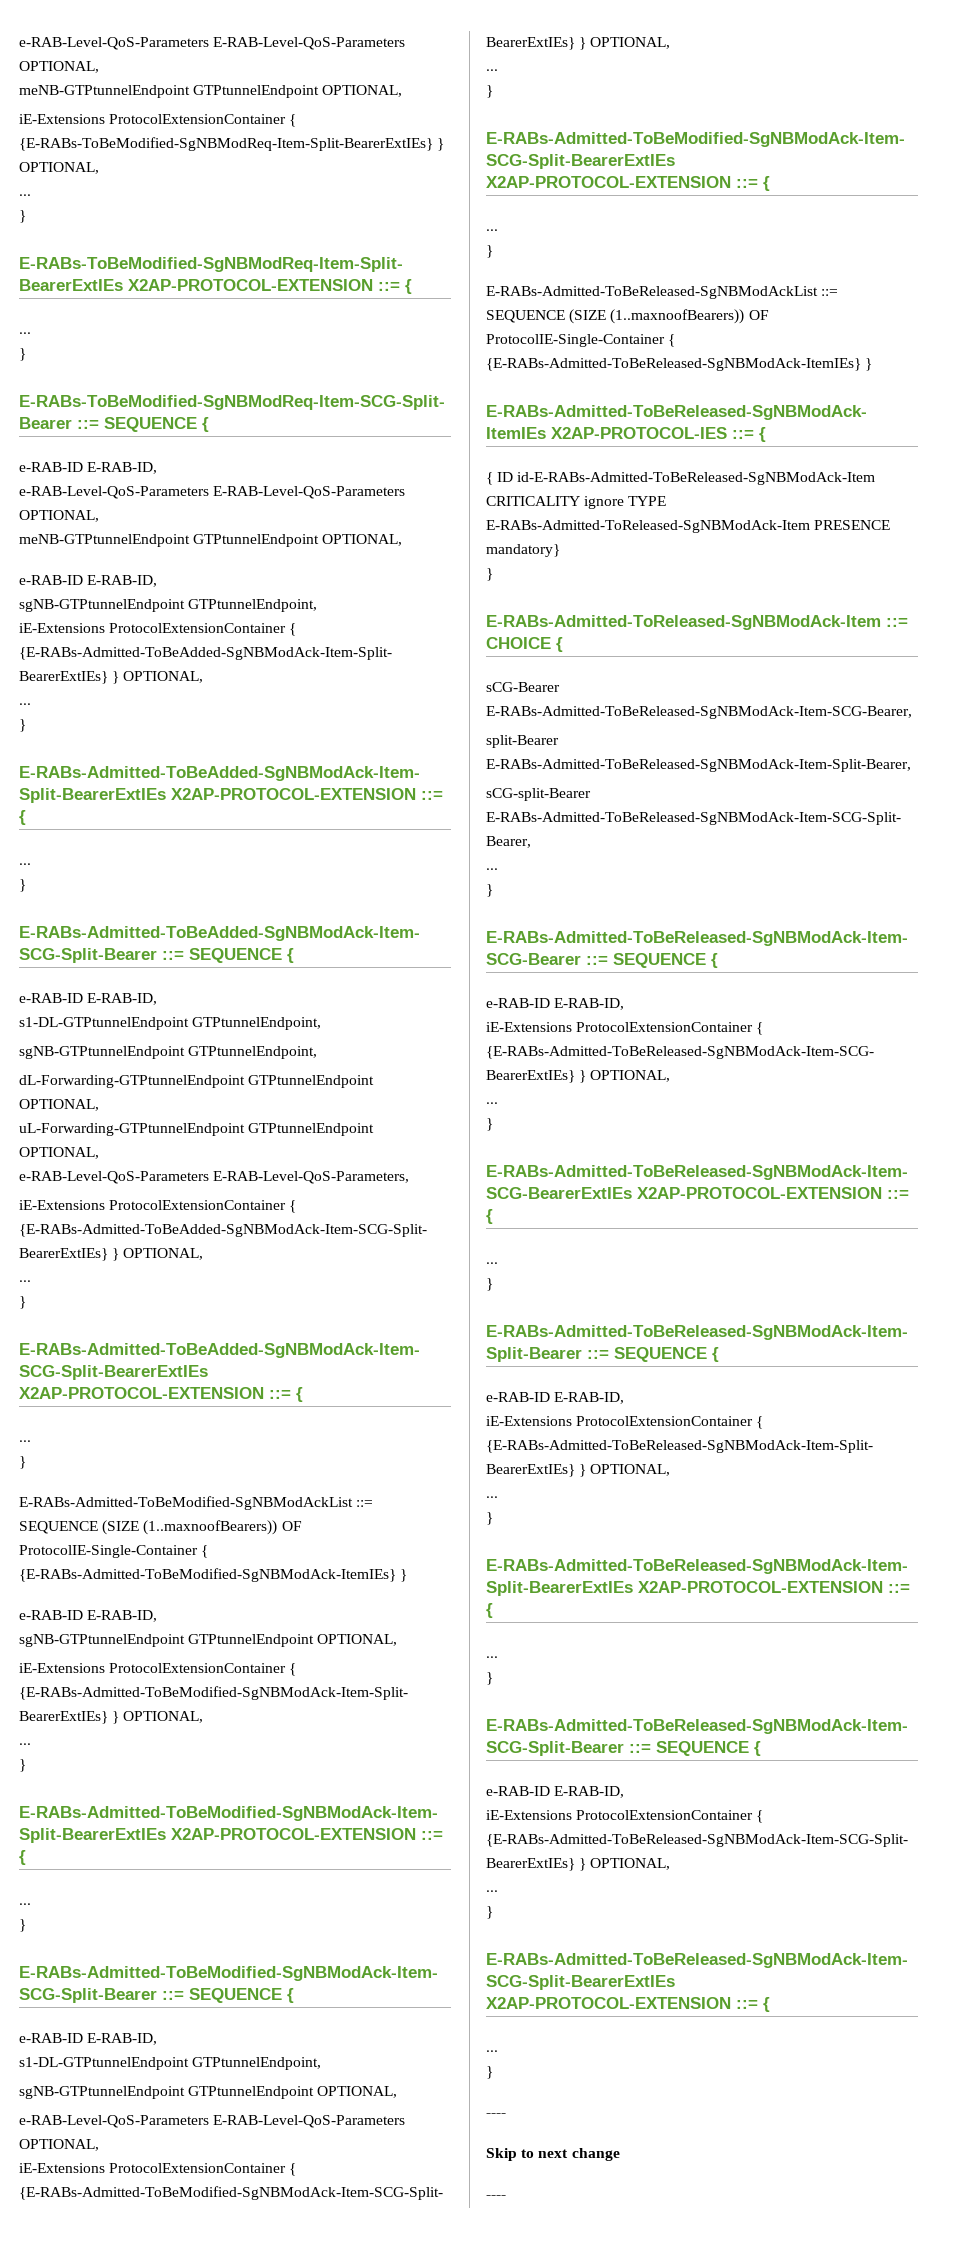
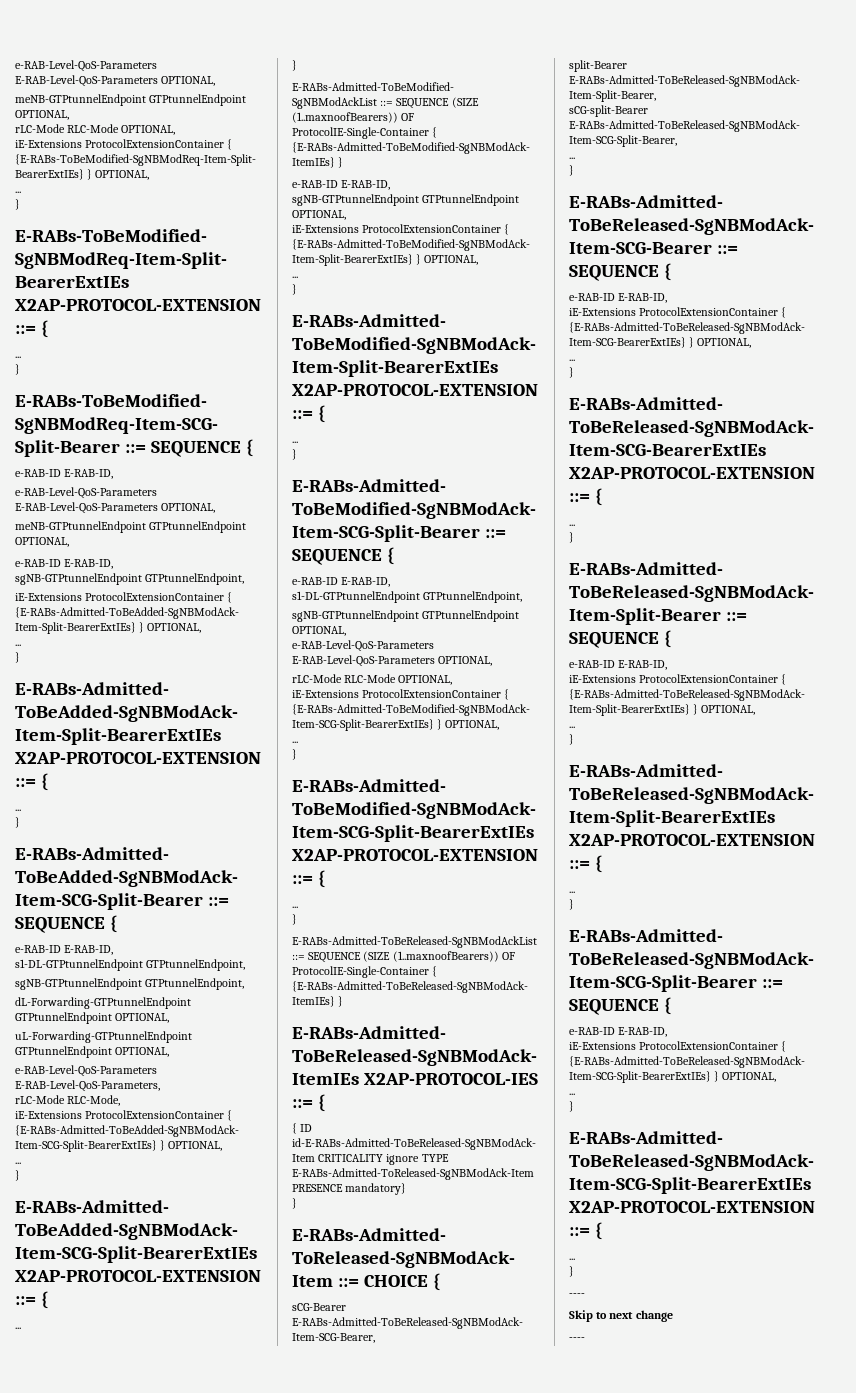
[19,37,406,50] [19,61,99,73] [19,85,403,98] e-RAB-Level-QoS-Parameters E-RAB-Level-QoS-Parameters OPTIONAL, // meNB-GTPtunnelEndpoint GTPtunnelEndpoint OPTIONAL, -> [15,60,157,72] [15,75,216,87] [15,94,247,106] [15,110,69,120] [15,124,176,135] e-RAB-Level-QoS-Parameters E-RAB-Level-QoS-Parameters OPTIONAL, // meNB-GTPtunnelEndpoint GTPtunnelEndpoint OPTIONAL, // rLC-Mode RLC-Mode OPTIONAL,
(410, 1177) none -> [15,1095,121,1106] // rLC-Mode RLC-Mode,
(99, 2145) none -> [292,674,453,685] // rLC-Mode RLC-Mode OPTIONAL,

